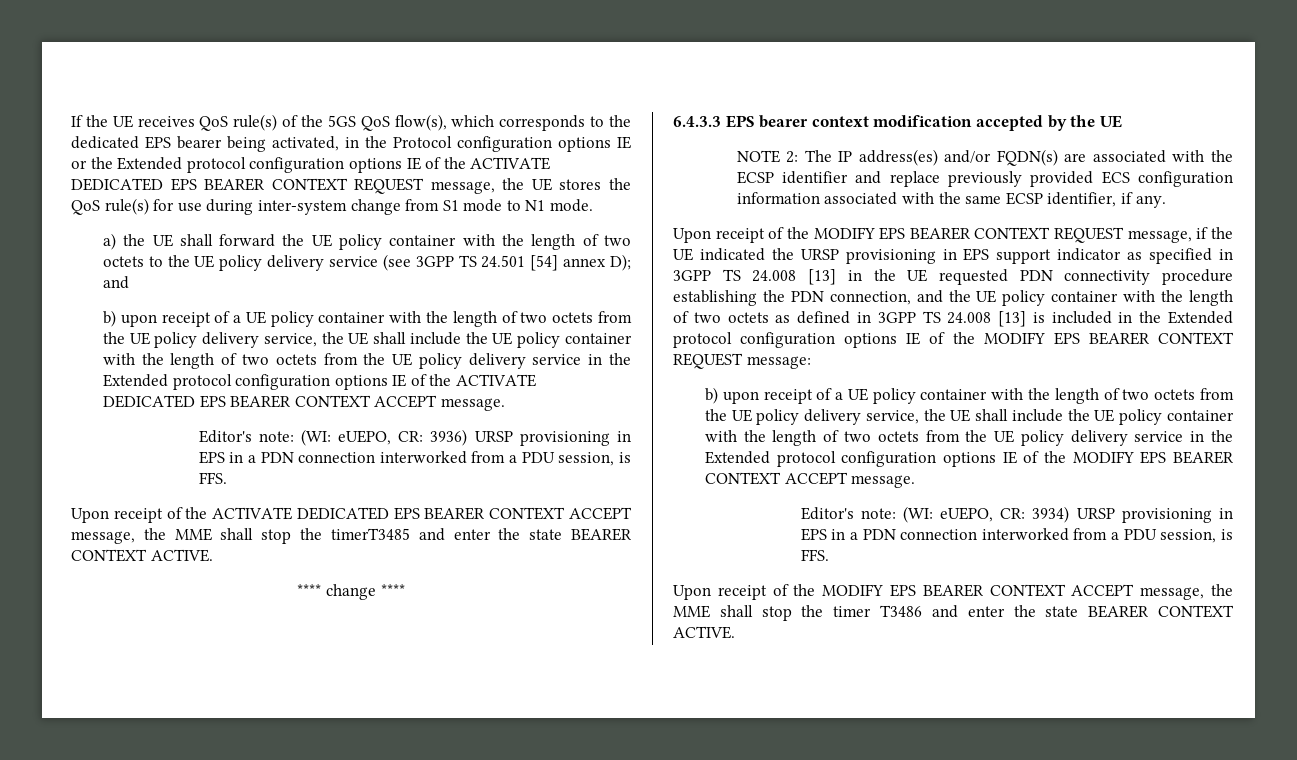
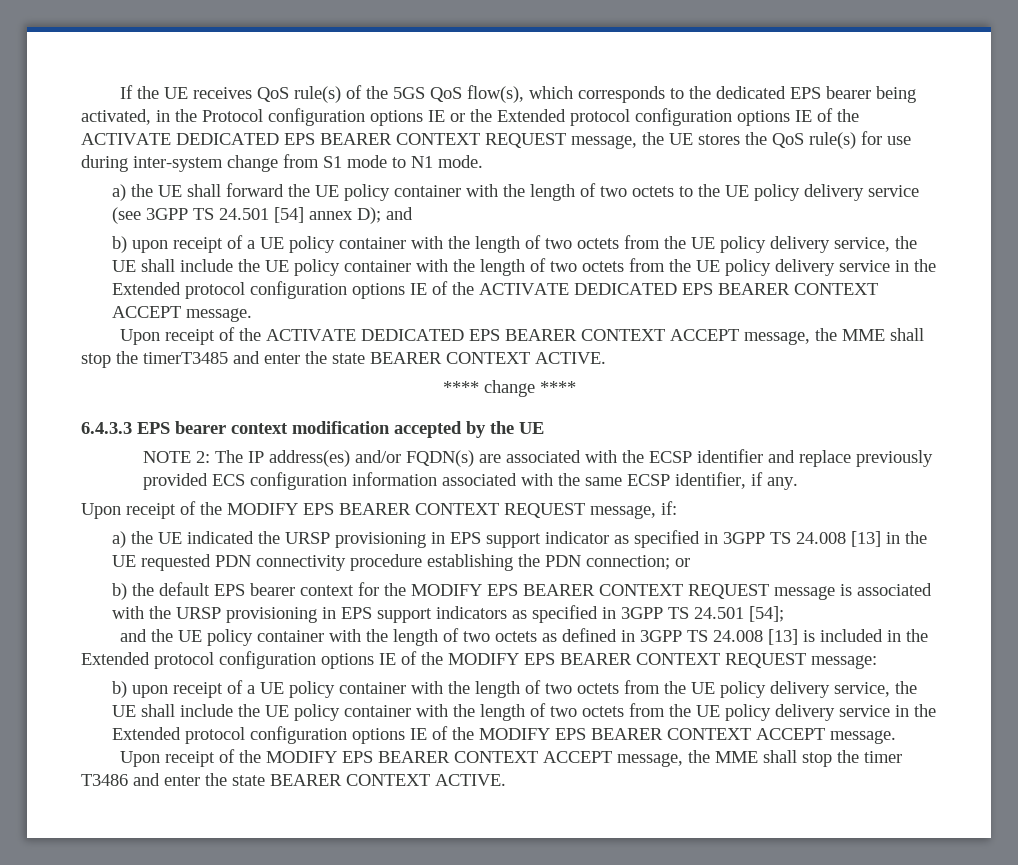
[198,429,631,446] [198,451,631,466] [198,472,227,484] // Editor's note: (WI: eUEPO, CR: 3936) URSP provisioning in EPS in a PDN connection interworked from a PDU session, is FFS. -> (253, 315) none
[1196,227,1209,239] if -> [661,501,677,515] [112,531,127,548] if: // a)
[829,291,911,305] connection, -> [586,555,691,570] [112,582,933,600] [112,605,785,623] connection; or // b) the default EPS bearer context for the MODIFY EPS BEARER CONTEXT REQUEST message is associated with the URSP provisioning in EPS support indicators as specified in 3GPP TS 24.501 [54]; //
[800,506,1233,523] [800,528,1233,543] [800,549,829,561] // Editor's note: (WI: eUEPO, CR: 3934) URSP provisioning in EPS in a PDN connection interworked from a PDU session, is FFS. -> (897, 737) none

